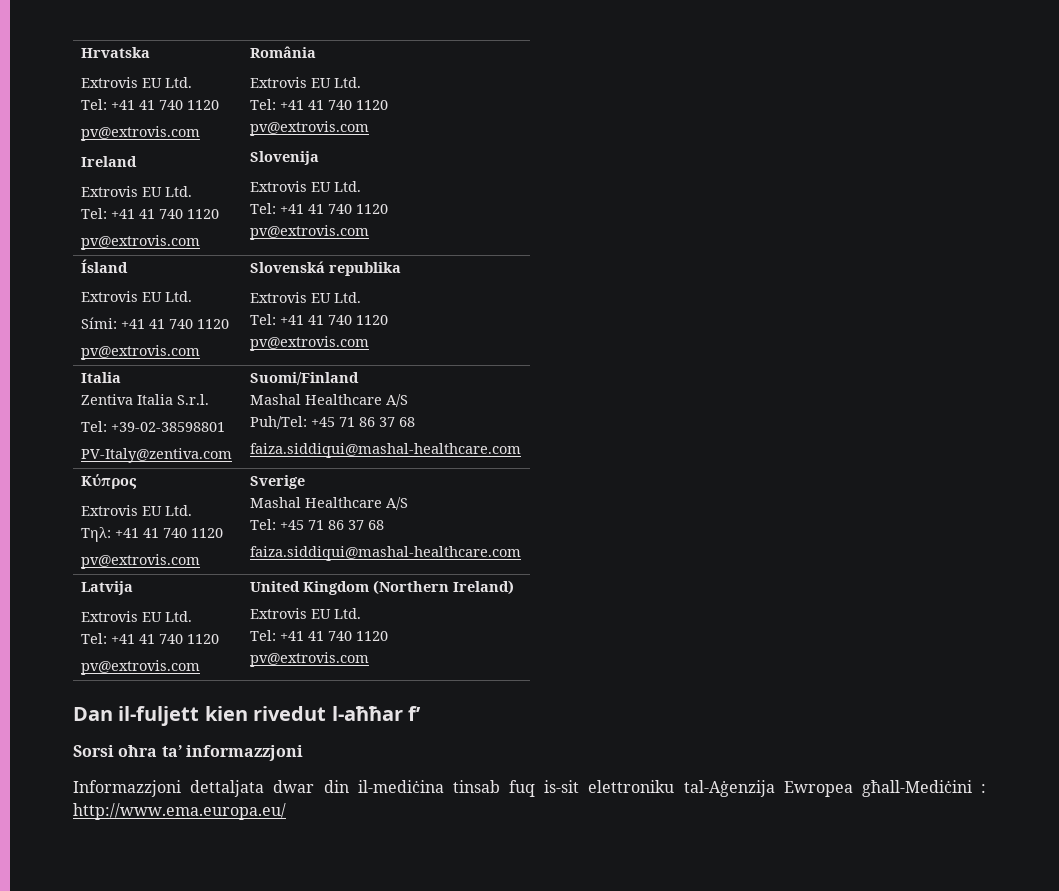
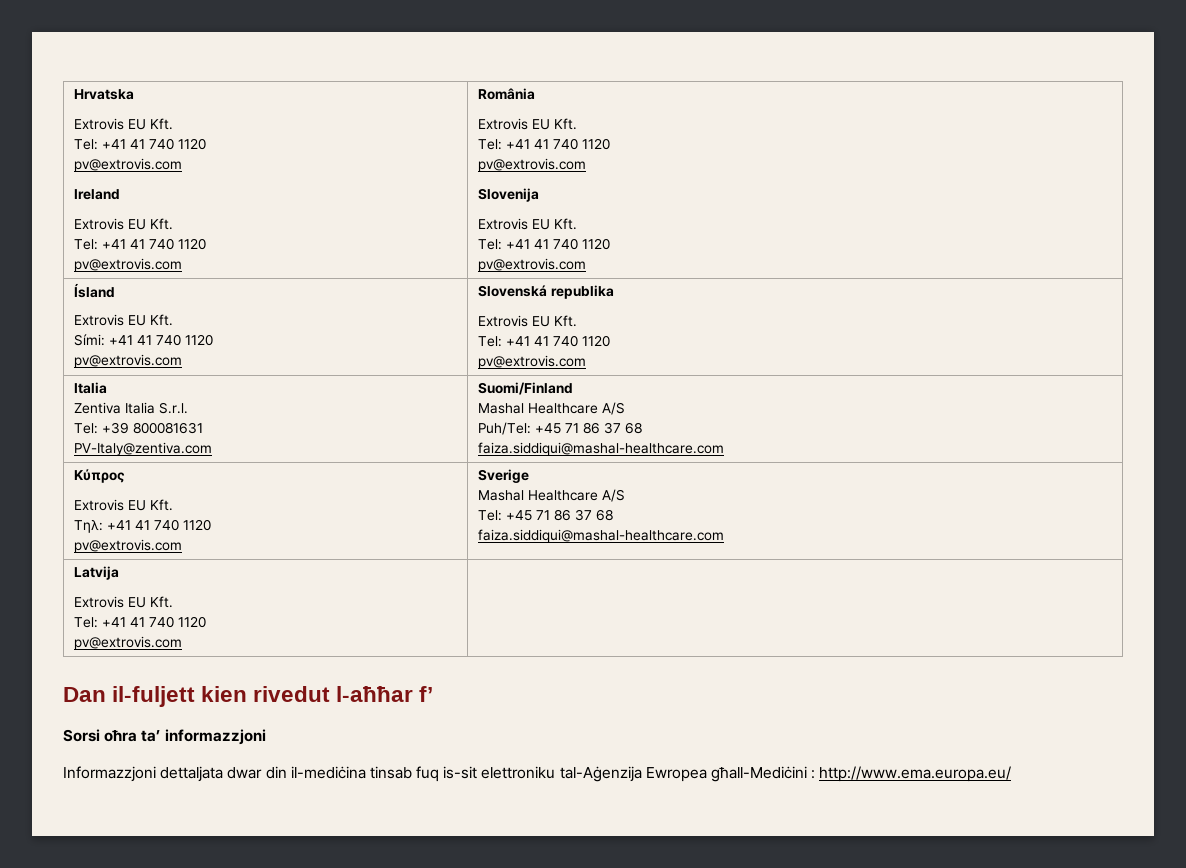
[164,77,192,88] Ltd. -> [150,118,174,130] Kft.
[164,186,192,197] Ltd. -> [150,218,174,230] Kft.
[333,77,361,88] Ltd. -> [554,118,578,130] Kft.
[333,181,361,192] Ltd. -> [554,218,578,230] Kft.
[164,291,192,302] Ltd. -> [150,314,174,326] Kft.
[333,292,361,303] Ltd. -> [554,315,578,327] Kft.
[110,422,225,432] +39-02-38598801 -> [102,422,204,434] +39 800081631
[164,505,192,516] Ltd. -> [150,499,174,511] Kft.
[164,611,192,622] [80,633,219,644] [80,660,200,675] [249,580,514,595] [249,608,361,619] [249,630,388,641] [249,652,369,667] Ltd. // Tel: +41 41 740 1120 // pv@extrovis.com | United Kingdom (Northern Ireland) // Extrovis EU Ltd. // Tel: +41 41 740 1120 // pv@extrovis.com -> [150,596,174,608] [74,616,207,628] [74,636,183,650] Kft. // Tel: +41 41 740 1120 // pv@extrovis.com |

